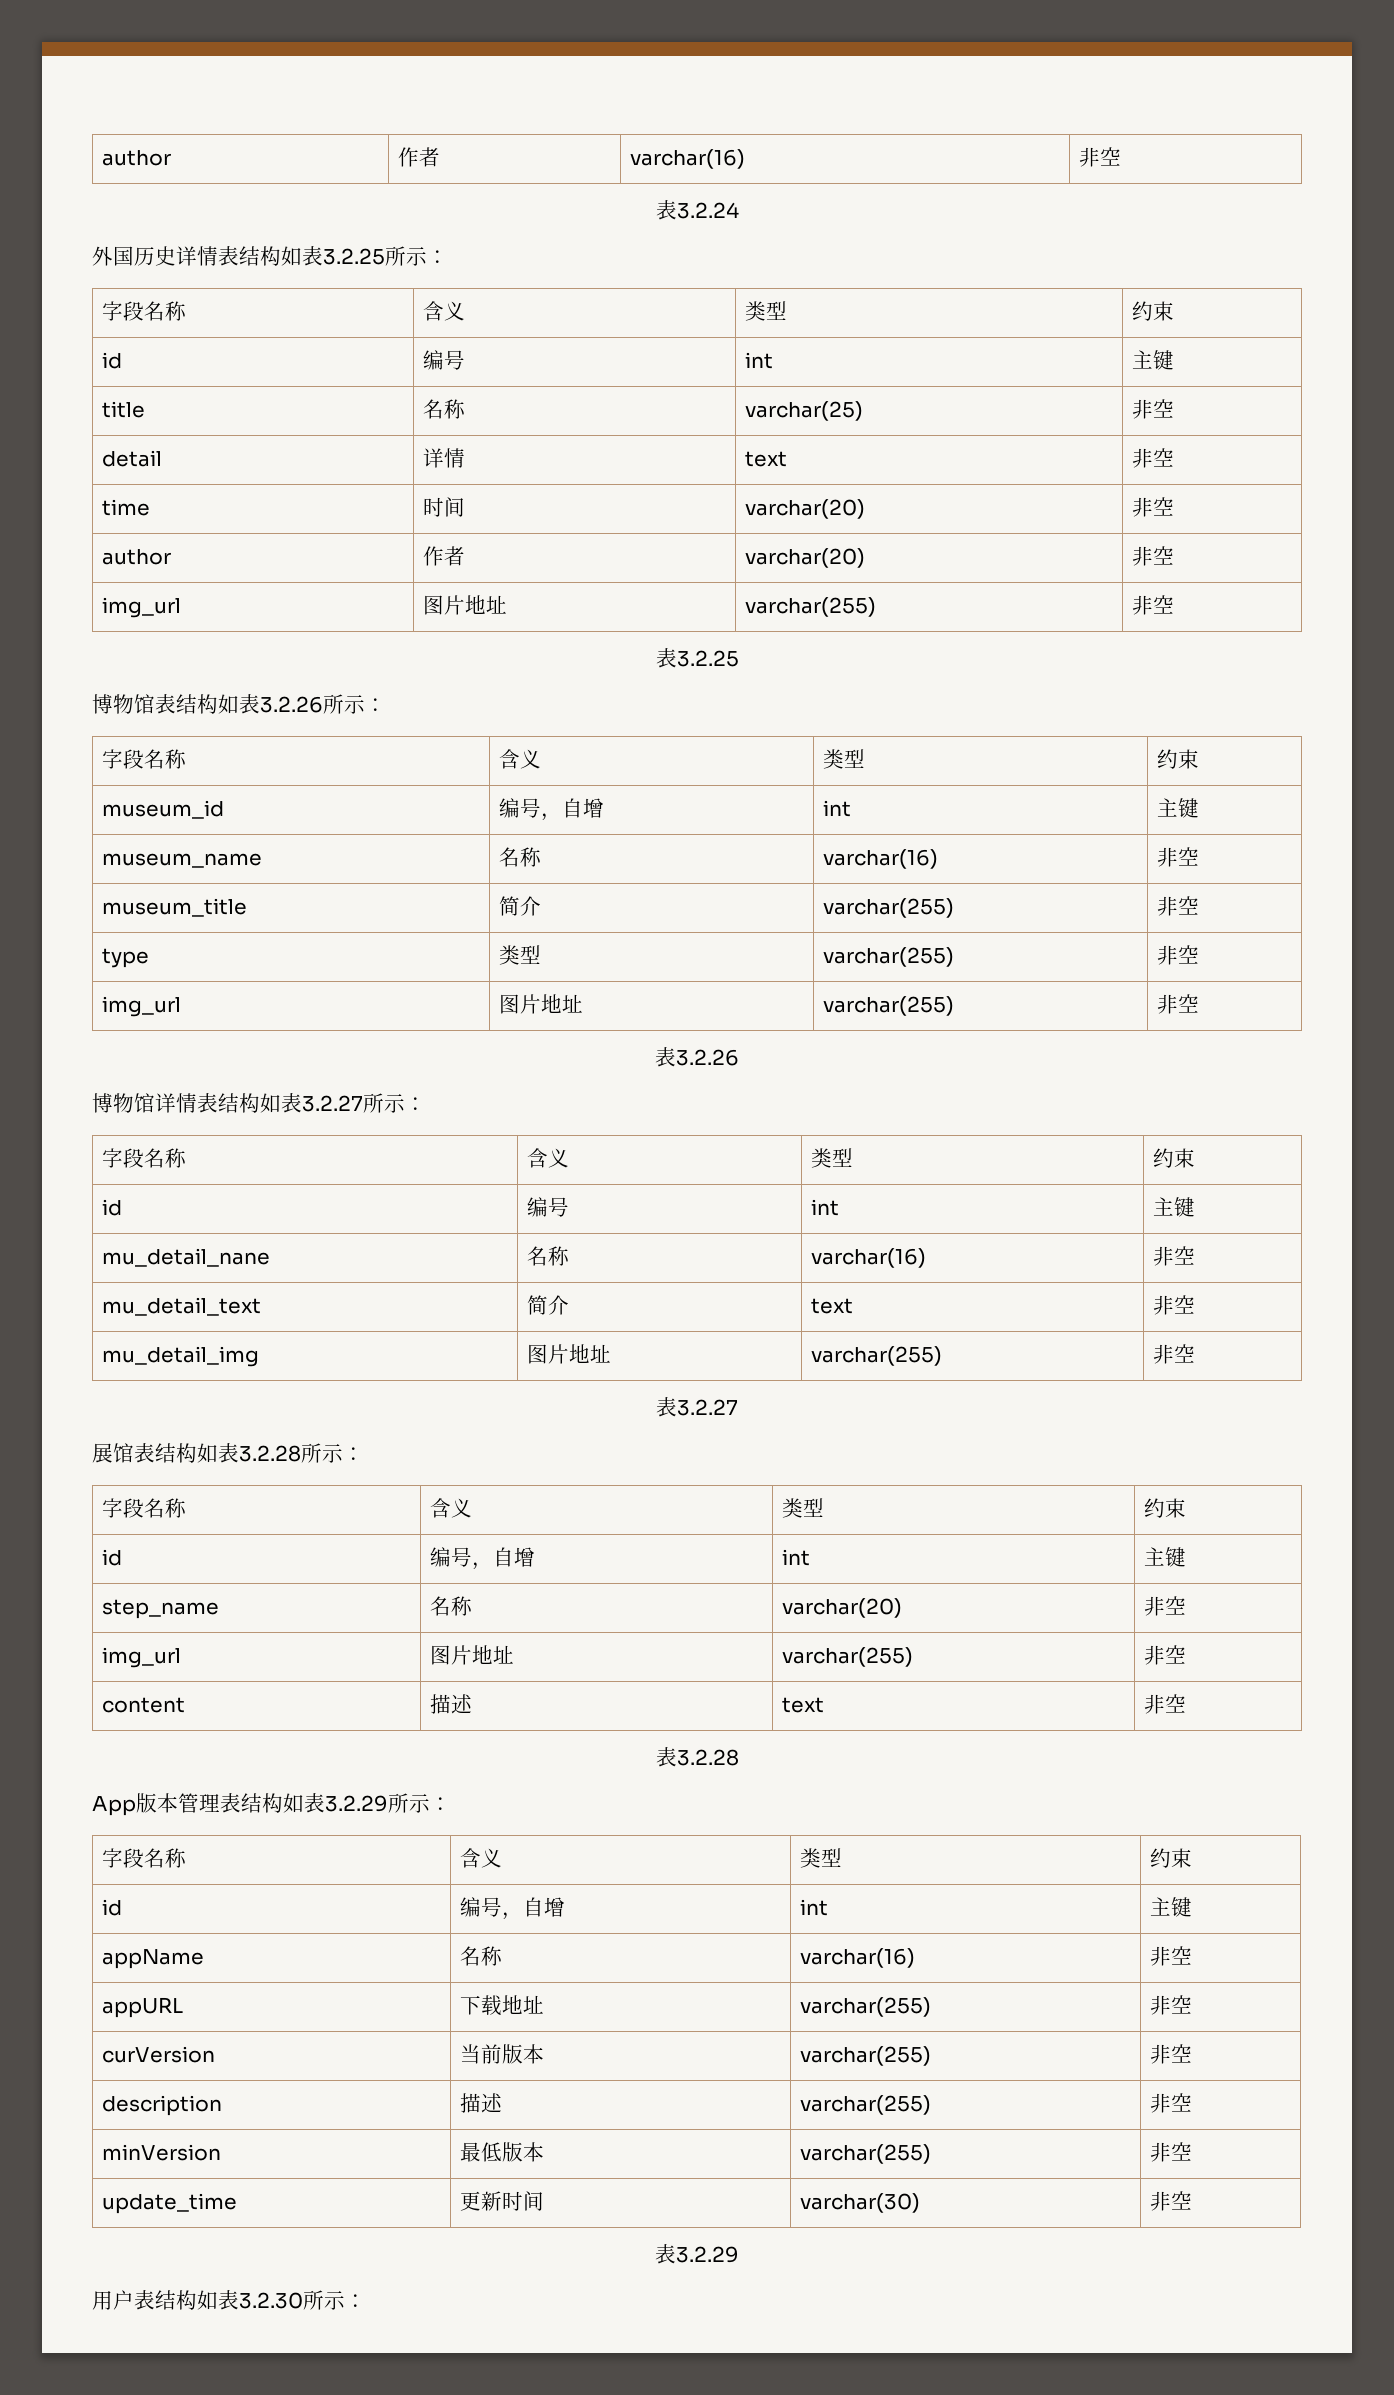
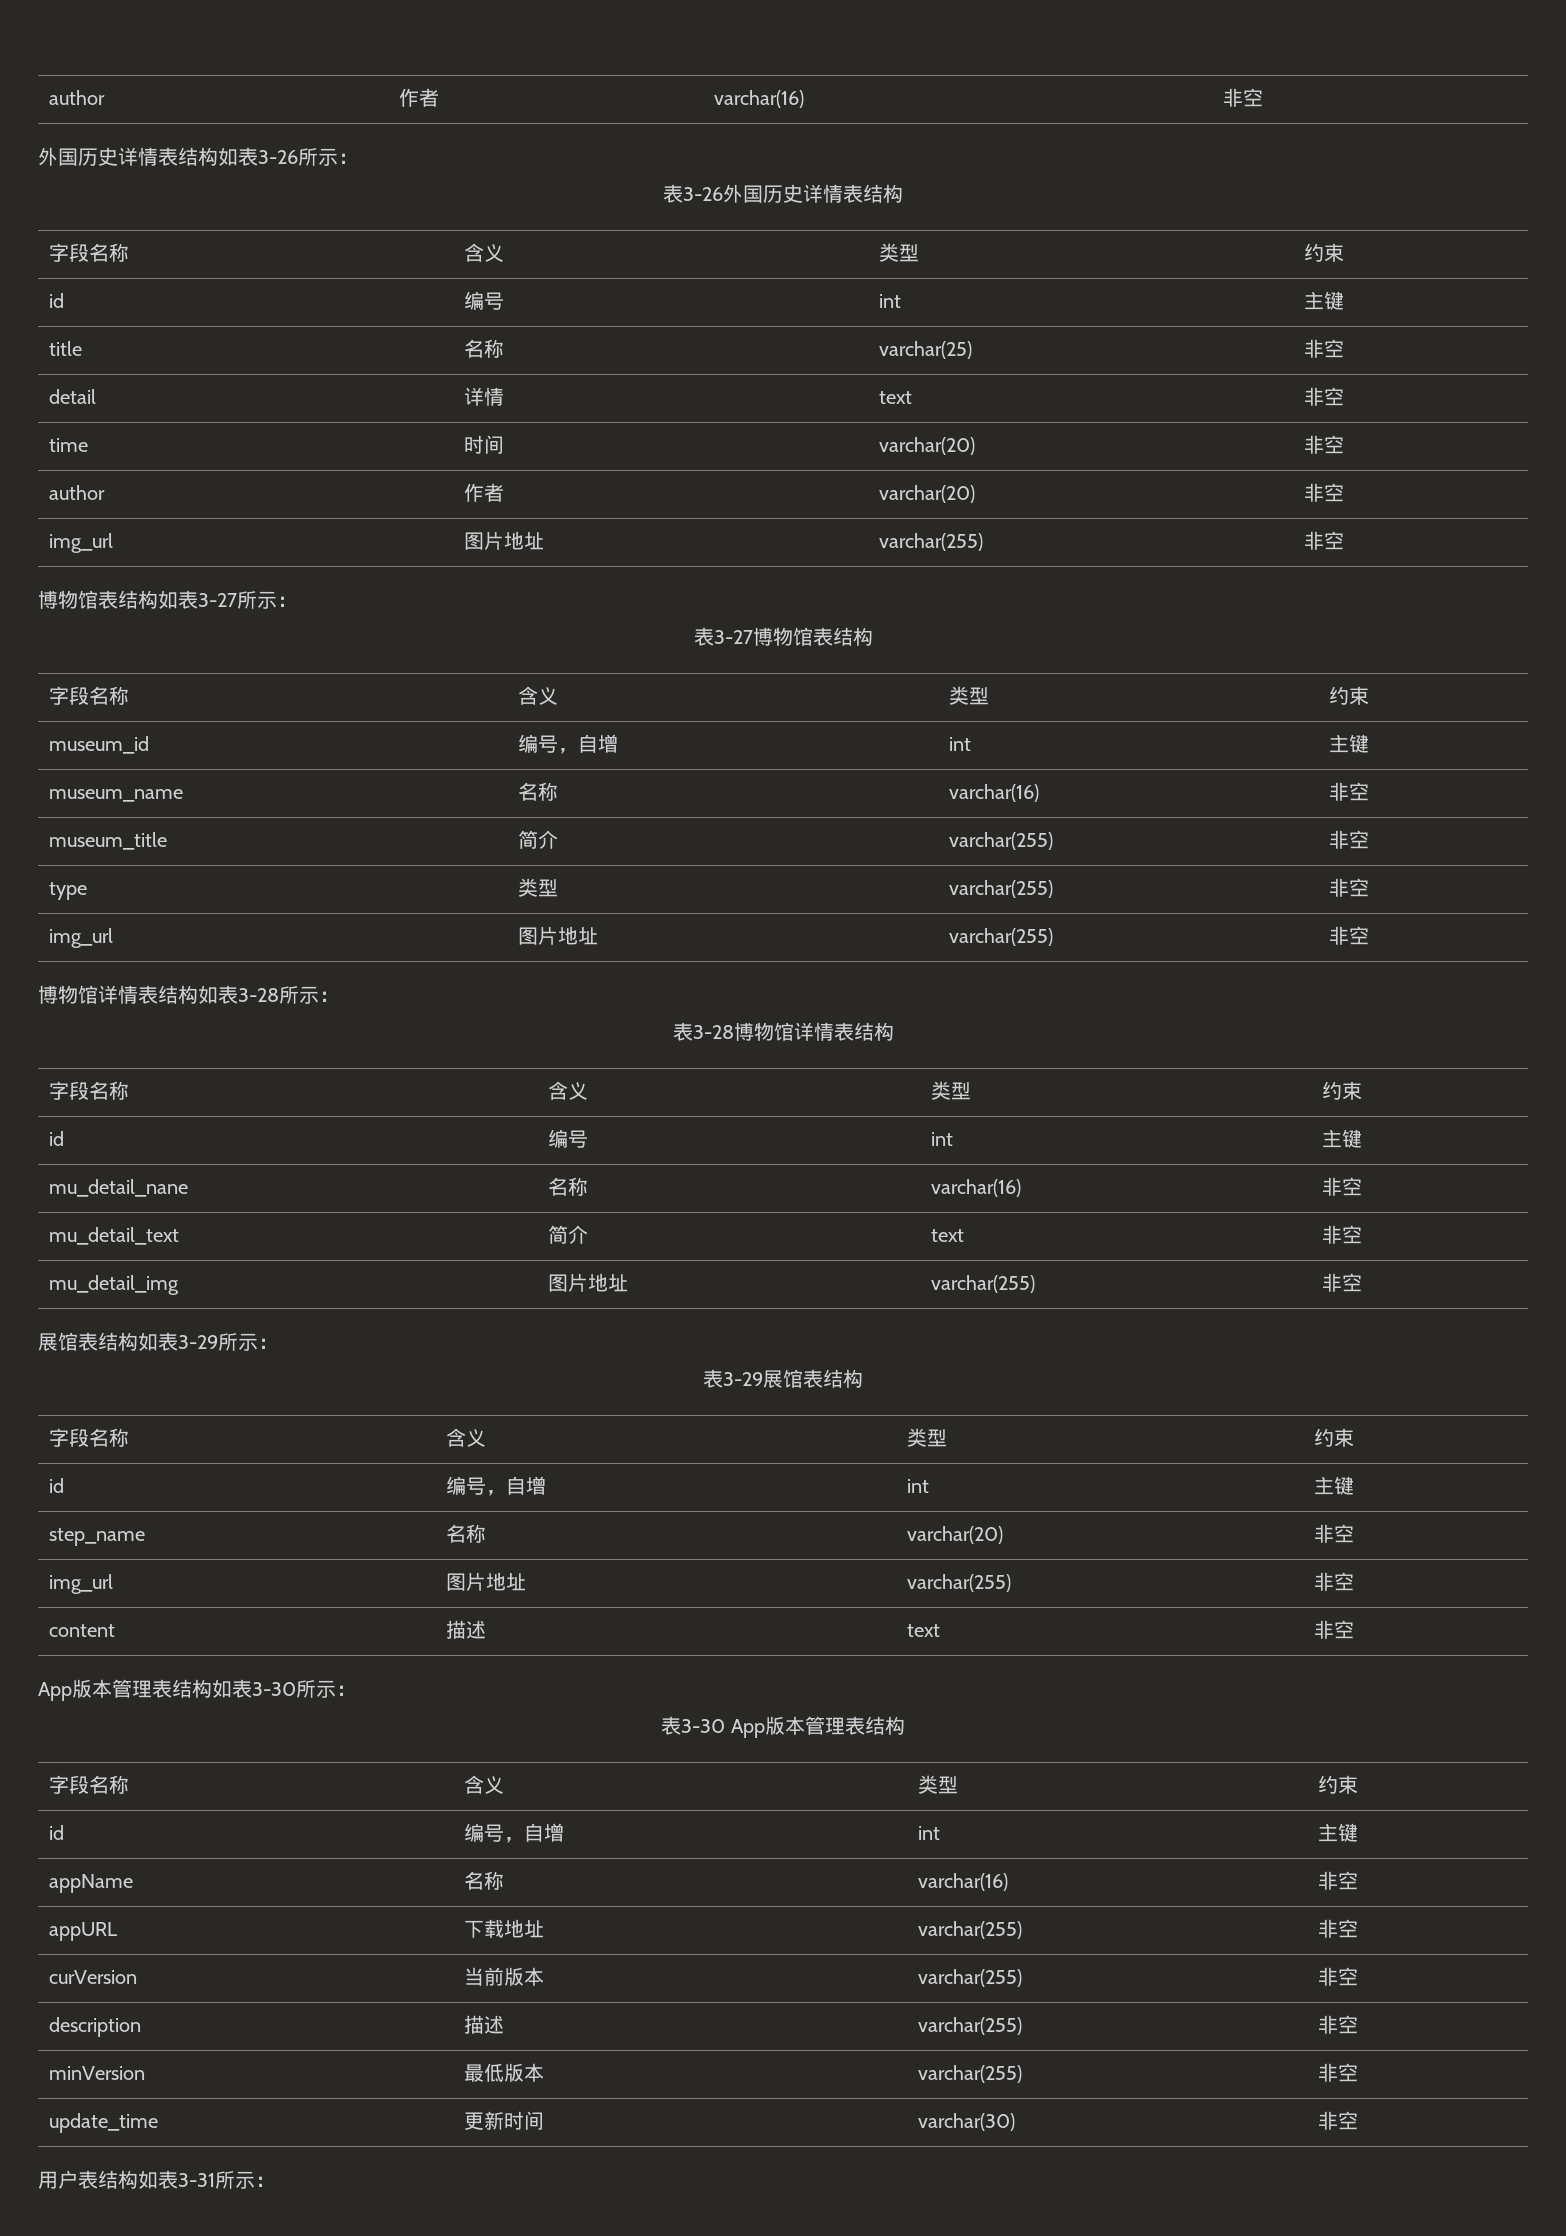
[655,200,739,220] // 表3.2.24 -> (1263, 97) none
[323,246,448,266] 3.2.25所示： -> [258,148,358,166] [663,184,903,203] 3-26所示： // 表3-26外国历史详情表结构
[655,648,739,668] // 表3.2.25 -> (1344, 540) none
[260,694,386,714] 3.2.26所示： -> [198,591,297,609] [693,627,873,646] 3-27所示： // 表3-27博物馆表结构
[655,1047,739,1067] // 表3.2.26 -> (1369, 935) none
[302,1093,426,1113] 3.2.27所示： -> [238,986,339,1004] [672,1022,894,1041] 3-28所示： // 表3-28博物馆详情表结构
[656,1397,738,1417] // 表3.2.27 -> (1362, 1282) none
[239,1443,364,1463] 3.2.28所示： -> [178,1333,278,1351] [703,1369,863,1388] 3-29所示： // 表3-29展馆表结构
[655,1747,739,1767] // 表3.2.28 -> (1354, 1629) none
[325,1793,451,1813] 3.2.29所示： -> [252,1680,356,1698] [661,1716,905,1738] 3-30所示： // 表3-30 App版本管理表结构
[655,2244,739,2264] // 表3.2.29 -> (1358, 2120) none
[239,2292,303,2309] 3.2.30 -> [178,2173,215,2187] 3-31

